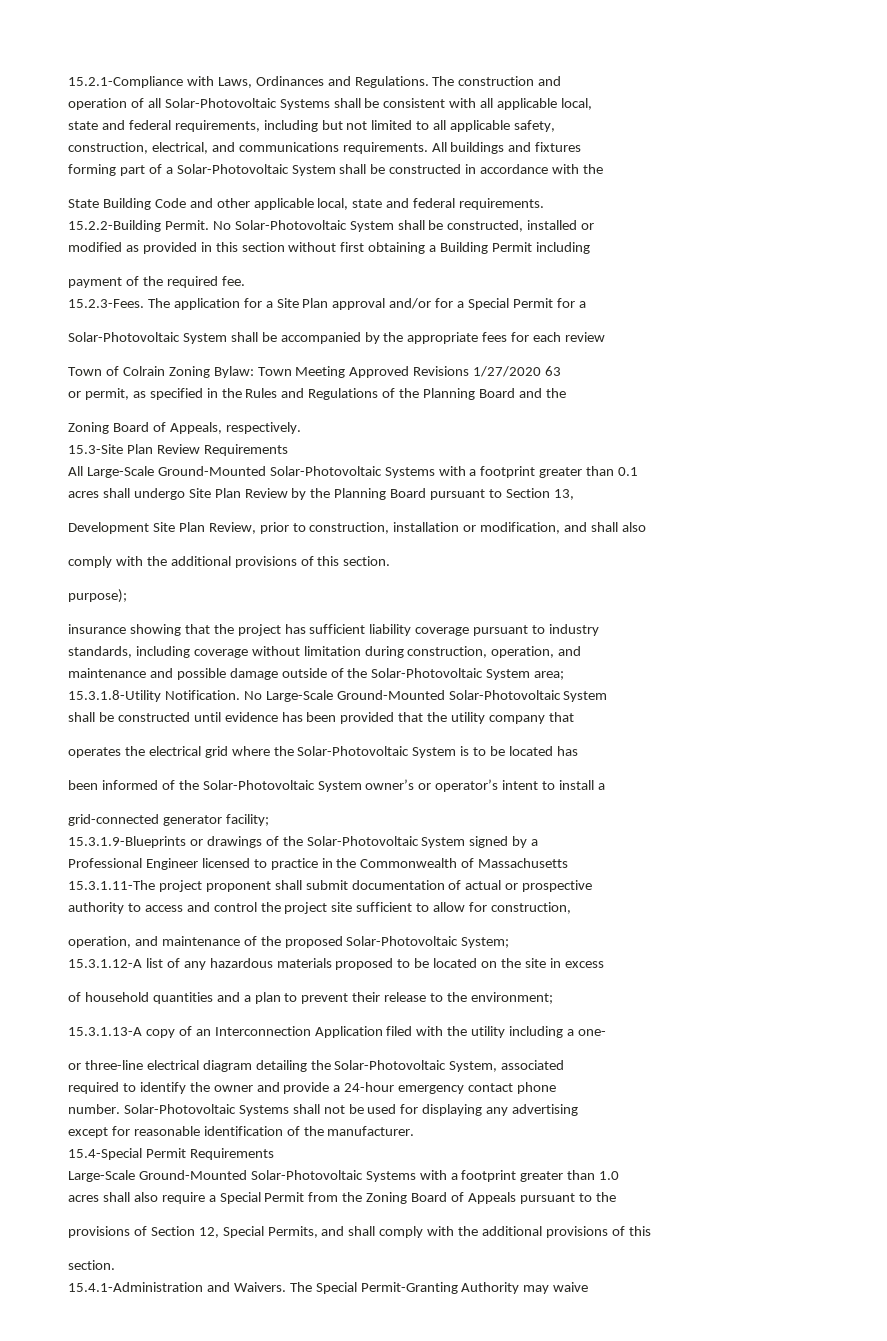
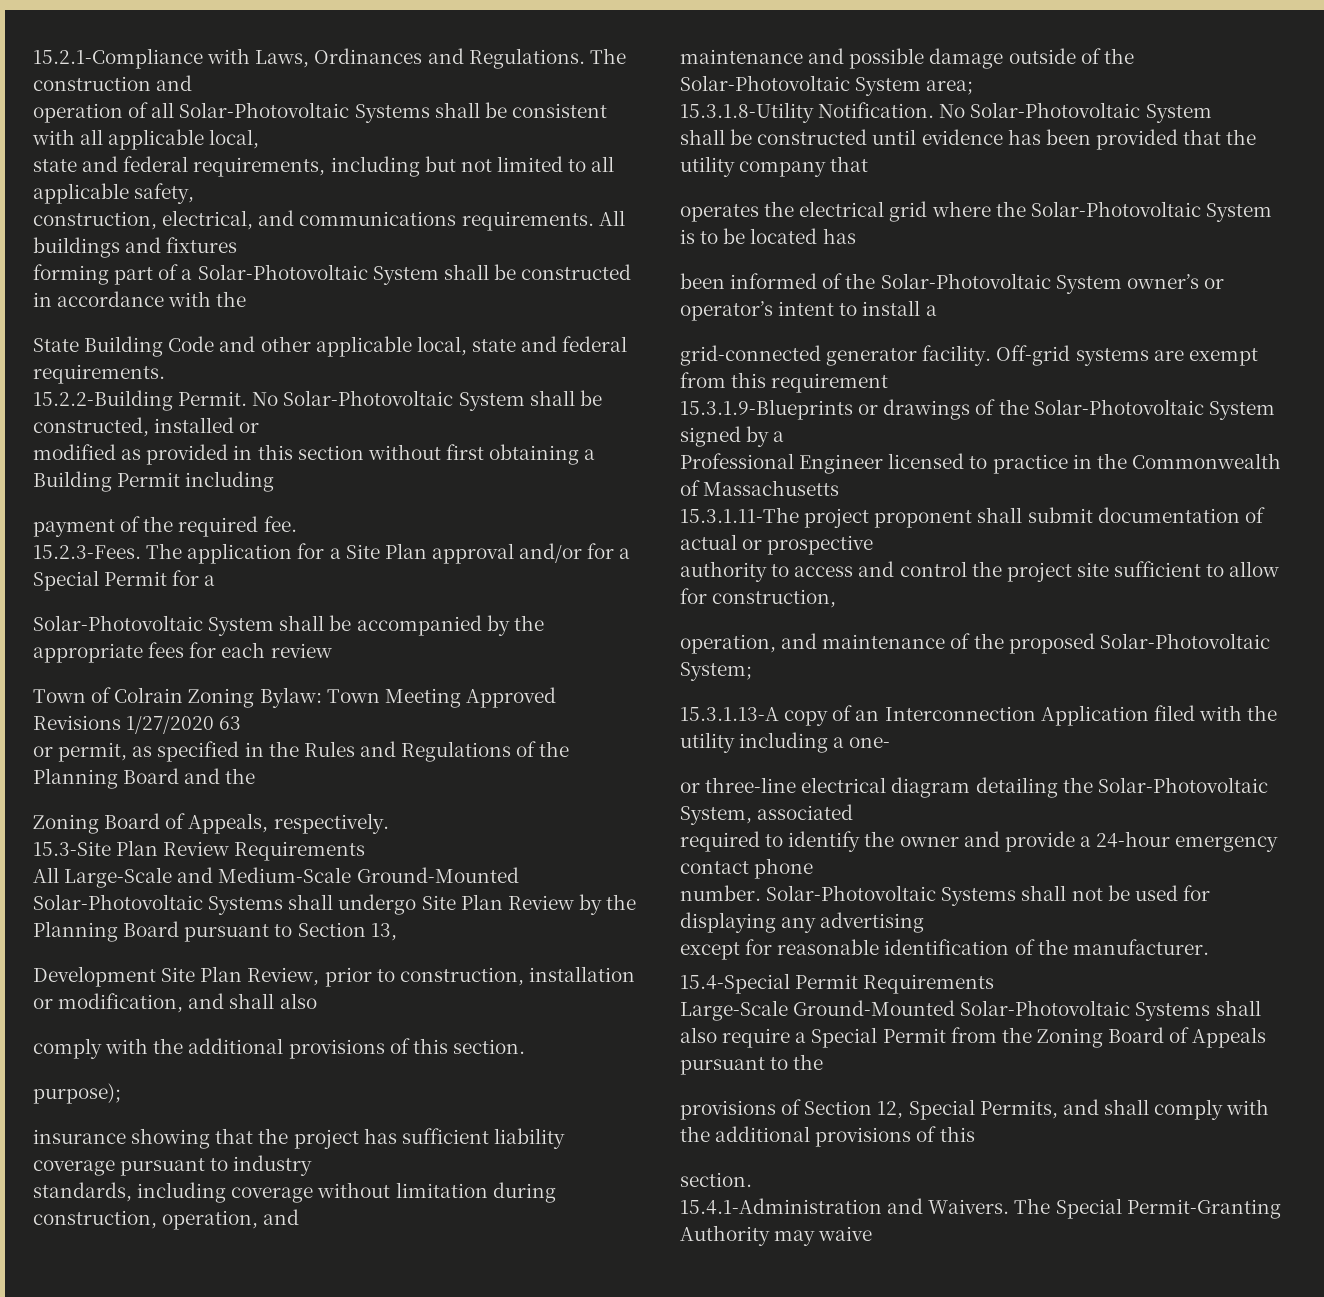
[157,466,639,478] [68,491,99,498] Ground-Mounted Solar-Photovoltaic Systems with a footprint greater than 0.1 // acres -> [177,867,519,883] [33,894,284,915] and Medium-Scale Ground-Mounted Solar-Photovoltaic Systems
[265,690,445,702] Large-Scale Ground-Mounted -> (966, 111) none
[225,814,269,826] facility; -> [922,345,1258,366] [680,372,889,393] facility. Off-grid systems are exempt from this requirement
[68,958,604,970] [68,992,553,1004] // 15.3.1.12-A list of any hazardous materials proposed to be located on the site in excess // of household quantities and a plan to prevent their release to the environment; -> (752, 671) none
[419,1170,620,1182] [68,1195,99,1202] with a footprint greater than 1.0 // acres -> (1211, 1011) none

